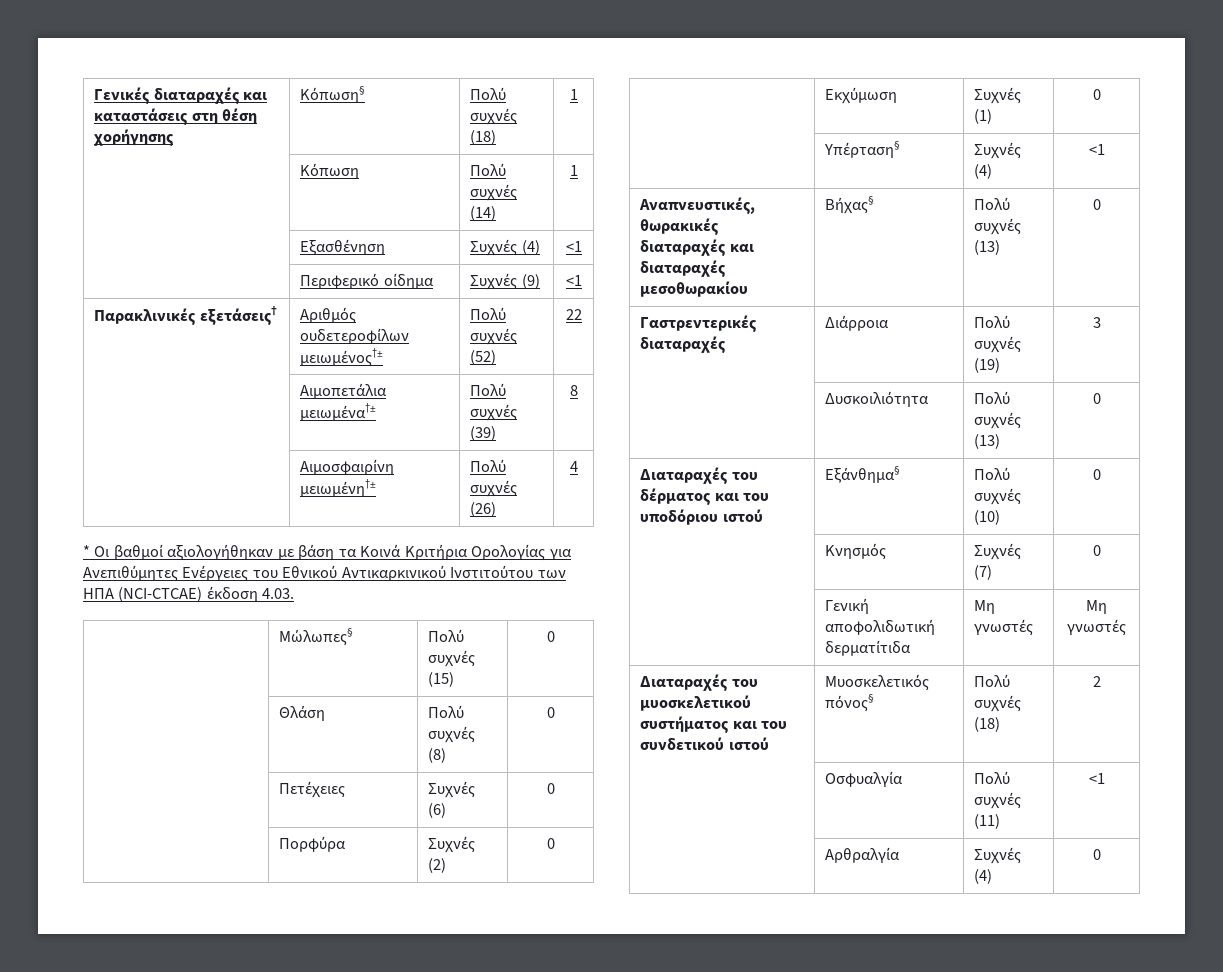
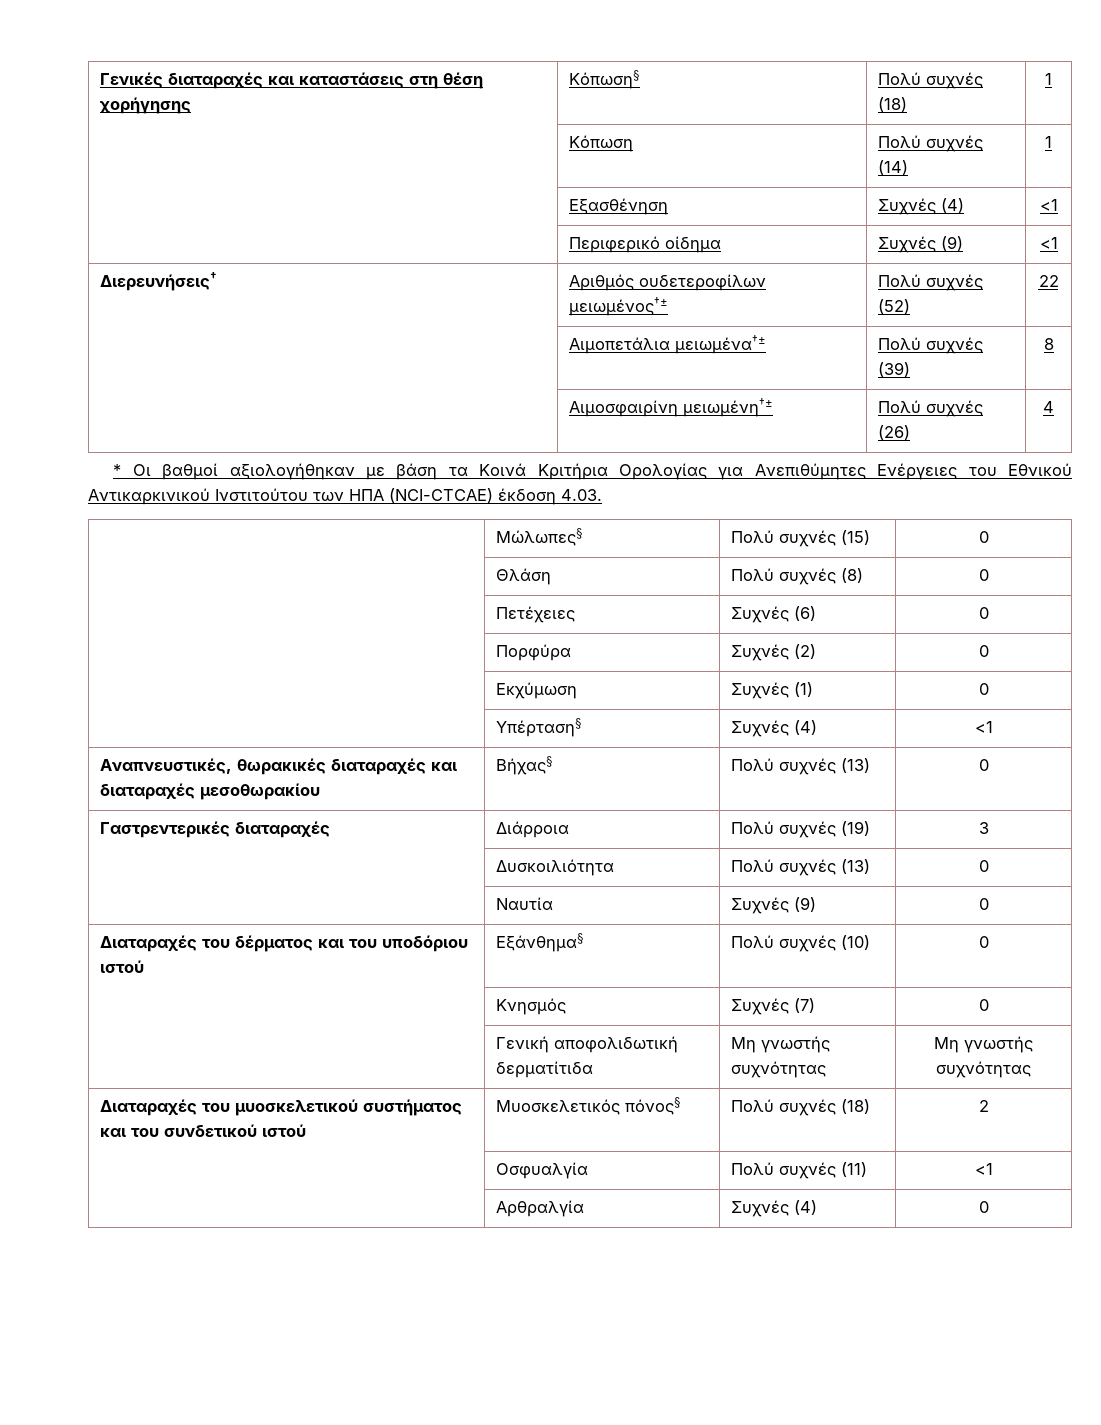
[94,306,277,325] Παρακλινικές εξετάσεις† -> [100,272,218,291] Διερευνήσεις†
(1101, 398) none -> [496,897,554,910] [731,897,817,914] [978,898,989,910] // | Ναυτία | Συχνές (9) | 0
[974,619,1034,636] [1086,600,1107,614] [1067,619,1126,636] γνωστές | Μη γνωστές -> [761,1036,831,1053] [731,1061,827,1078] [934,1036,1033,1053] [936,1061,1031,1078] γνωστής συχνότητας | Μη γνωστής συχνότητας

